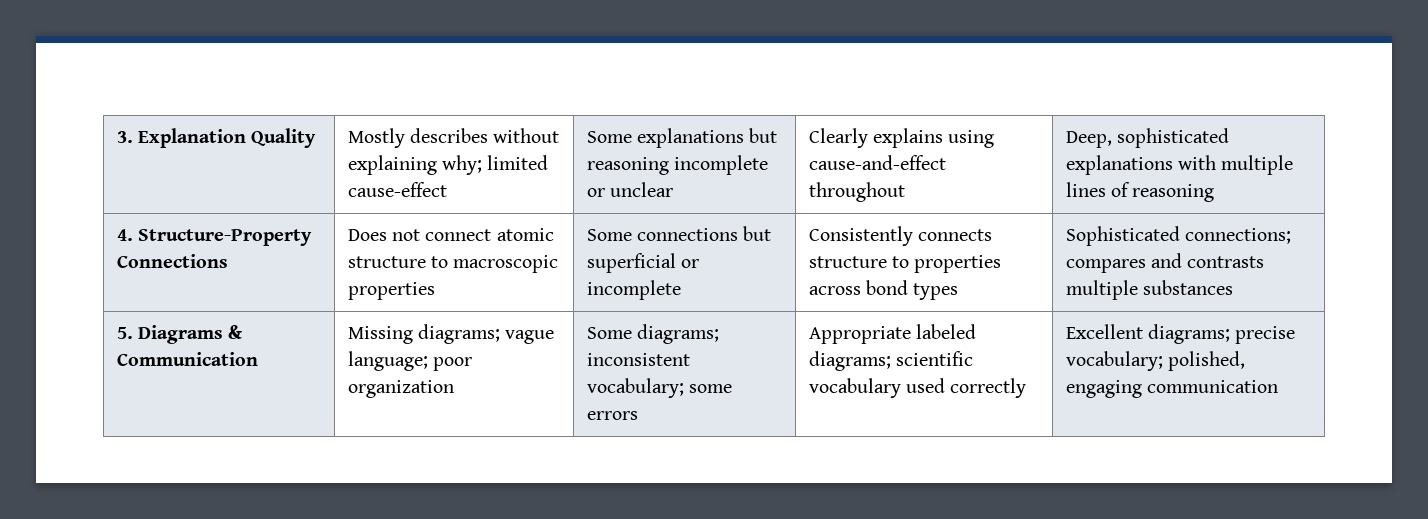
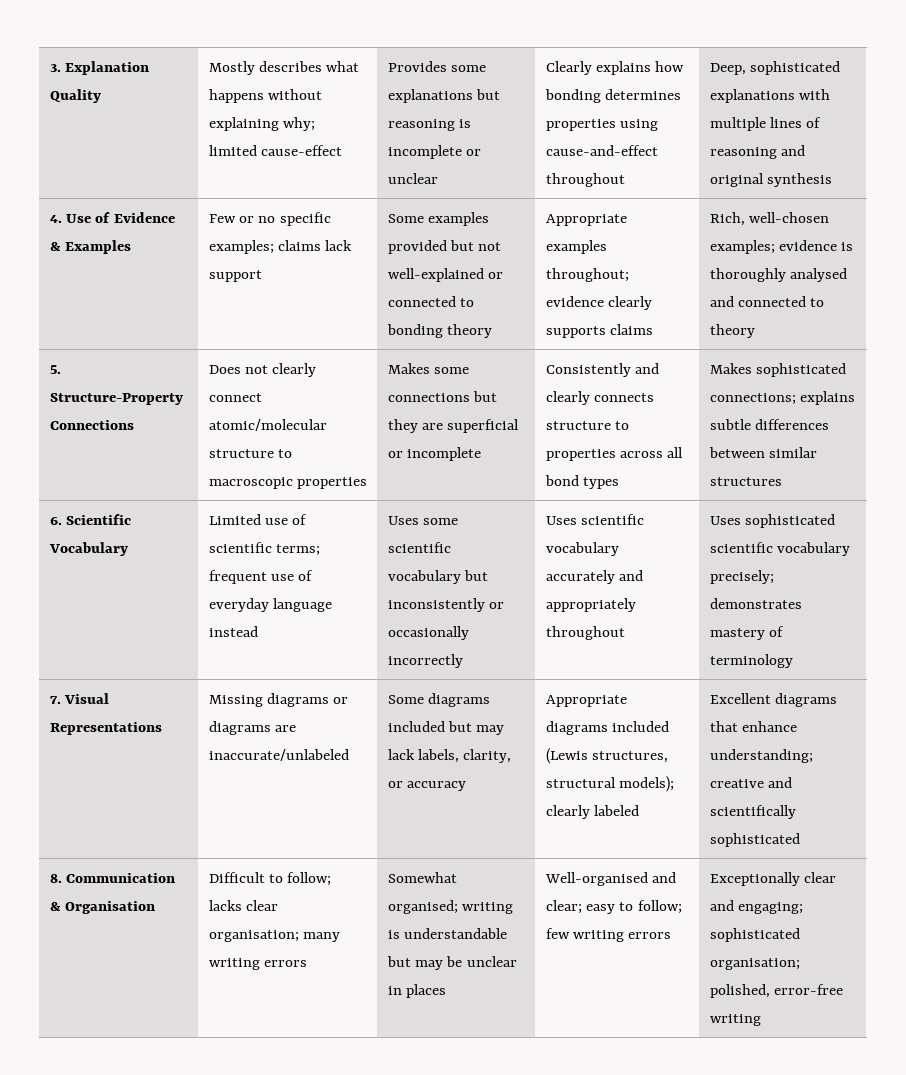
(489, 135) none -> [326,61,360,72] [208,89,264,103] what happens
[586,131,632,143] Some -> [387,61,487,72] Provides some
(669, 166) none -> [459,119,472,128] is
(944, 138) none -> [655,61,685,72] [544,89,682,103] [545,119,616,131] how bonding determines properties
[116,229,133,241] // 4. -> [781,145,806,156] [709,173,833,187] [49,212,175,223] [49,240,132,254] [208,212,331,226] [208,240,353,254] [208,270,262,282] [387,212,490,226] [387,240,502,254] [387,268,504,282] [387,296,475,307] [386,324,493,338] [545,214,627,226] [545,240,607,254] [545,268,629,282] [545,296,653,310] [545,324,654,338] [709,212,830,226] [709,240,854,254] [709,268,848,282] [709,296,825,307] [709,324,755,338] [49,365,61,374] and original synthesis // 4. Use of Evidence & Examples | Few or no specific examples; claims lack support | Some examples provided but not well-explained or connected to bonding theory | Appropriate examples throughout; evidence clearly supports claims | Rich, well-chosen examples; evidence is thoroughly analysed and connected to theory // 5.
[425,228,554,241] connect atomic -> [272,363,317,377] [208,393,262,402] [208,419,327,431] clearly connect atomic/molecular
[586,226,772,241] Some connections but -> [387,363,470,374] [387,391,498,402] [387,419,444,433] Makes some connections but they are
(913, 236) none -> [635,363,660,374] [545,391,590,405] and clearly
(861, 290) none -> [667,447,684,458] all
[1065,226,1292,246] [1065,253,1265,273] [1065,280,1234,300] [116,325,244,344] [116,352,258,366] [347,324,555,344] [347,351,473,371] [347,380,454,398] [586,324,720,344] [586,353,690,366] [586,378,733,398] [586,411,638,420] [808,324,977,344] [808,351,974,371] [808,378,1027,398] [1065,324,1296,344] [1065,351,1246,371] [1065,380,1279,398] Sophisticated connections; compares and contrasts multiple substances // 5. Diagrams & Communication | Missing diagrams; vague language; poor organization | Some diagrams; inconsistent vocabulary; some errors | Appropriate labeled diagrams; scientific vocabulary used correctly | Excellent diagrams; precise vocabulary; polished, engaging communication -> [709,363,847,377] [709,391,856,405] [709,419,830,430] [708,447,818,458] [709,477,782,486] [49,514,132,525] [48,542,128,556] [208,514,308,525] [208,542,321,556] [208,570,314,584] [208,598,333,612] [208,626,258,637] [387,516,459,525] [387,542,451,553] [387,570,489,584] [387,598,505,612] [387,626,469,640] [387,654,463,668] [545,514,645,525] [545,542,619,556] [545,570,644,584] [545,598,636,612] [545,626,625,640] [709,514,836,528] [709,542,851,556] [709,570,774,584] [709,598,802,609] [709,626,785,640] [709,654,793,668] [49,693,110,704] [49,722,162,735] [208,693,349,707] [208,721,297,735] [208,749,349,761] [387,693,491,707] [387,721,505,735] [387,749,512,763] [387,781,467,791] [545,695,627,707] [545,721,670,735] [545,748,669,764] [545,776,675,792] [545,805,640,819] [709,693,838,707] [709,721,798,732] [709,749,813,763] [709,777,793,788] [709,805,796,819] [709,833,800,847] [49,873,176,883] [49,901,156,914] [208,872,332,886] [208,900,279,911] [208,930,341,942] [208,958,308,970] [387,872,457,883] [387,900,514,914] [387,928,508,939] [386,956,517,970] [387,984,447,998] [544,872,677,886] [545,900,682,914] [545,928,672,942] [709,872,837,886] [709,900,804,914] [709,928,800,942] [709,958,800,970] [709,984,844,998] [709,1014,761,1026] Makes sophisticated connections; explains subtle differences between similar structures // 6. Scientific Vocabulary | Limited use of scientific terms; frequent use of everyday language instead | Uses some scientific vocabulary but inconsistently or occasionally incorrectly | Uses scientific vocabulary accurately and appropriately throughout | Uses sophisticated scientific vocabulary precisely; demonstrates mastery of terminology // 7. Visual Representations | Missing diagrams or diagrams are inaccurate/unlabeled | Some diagrams included but may lack labels, clarity, or accuracy | Appropriate diagrams included (Lewis structures, structural models); clearly labeled | Excellent diagrams that enhance understanding; creative and scientifically sophisticated // 8. Communication & Organisation | Difficult to follow; lacks clear organisation; many writing errors | Somewhat organised; writing is understandable but may be unclear in places | Well-organised and clear; easy to follow; few writing errors | Exceptionally clear and engaging; sophisticated organisation; polished, error-free writing

